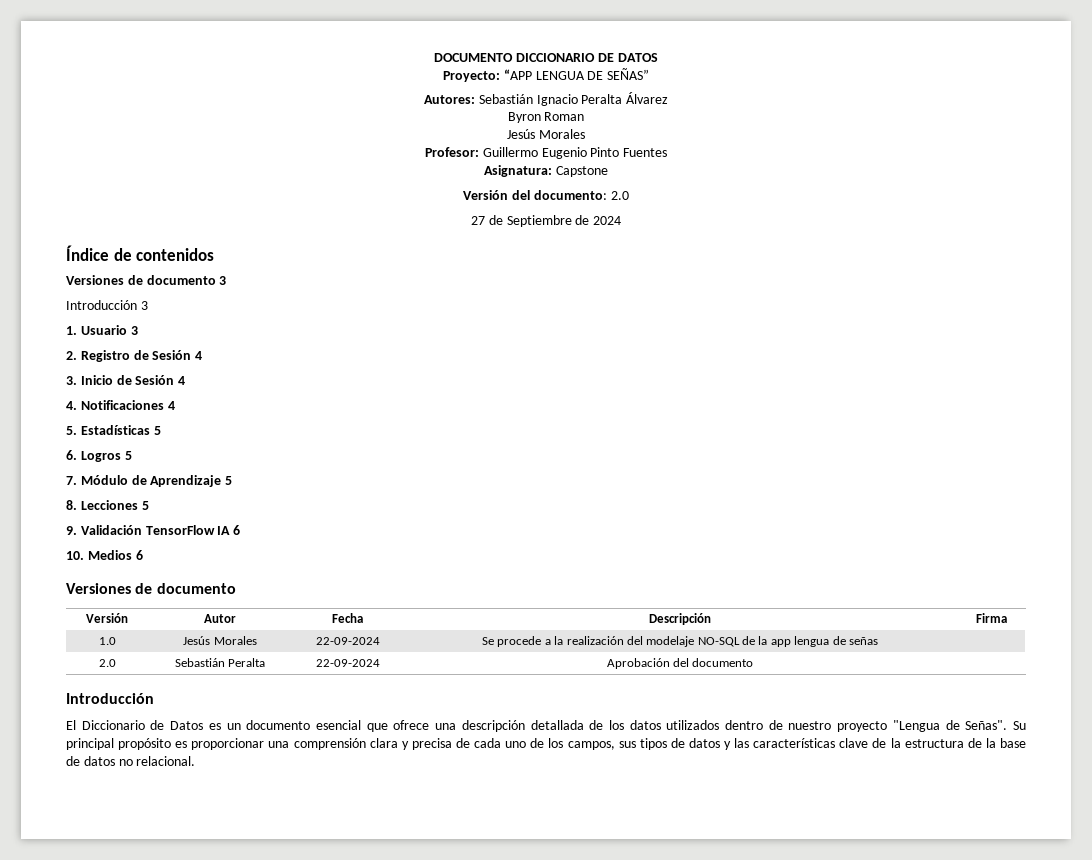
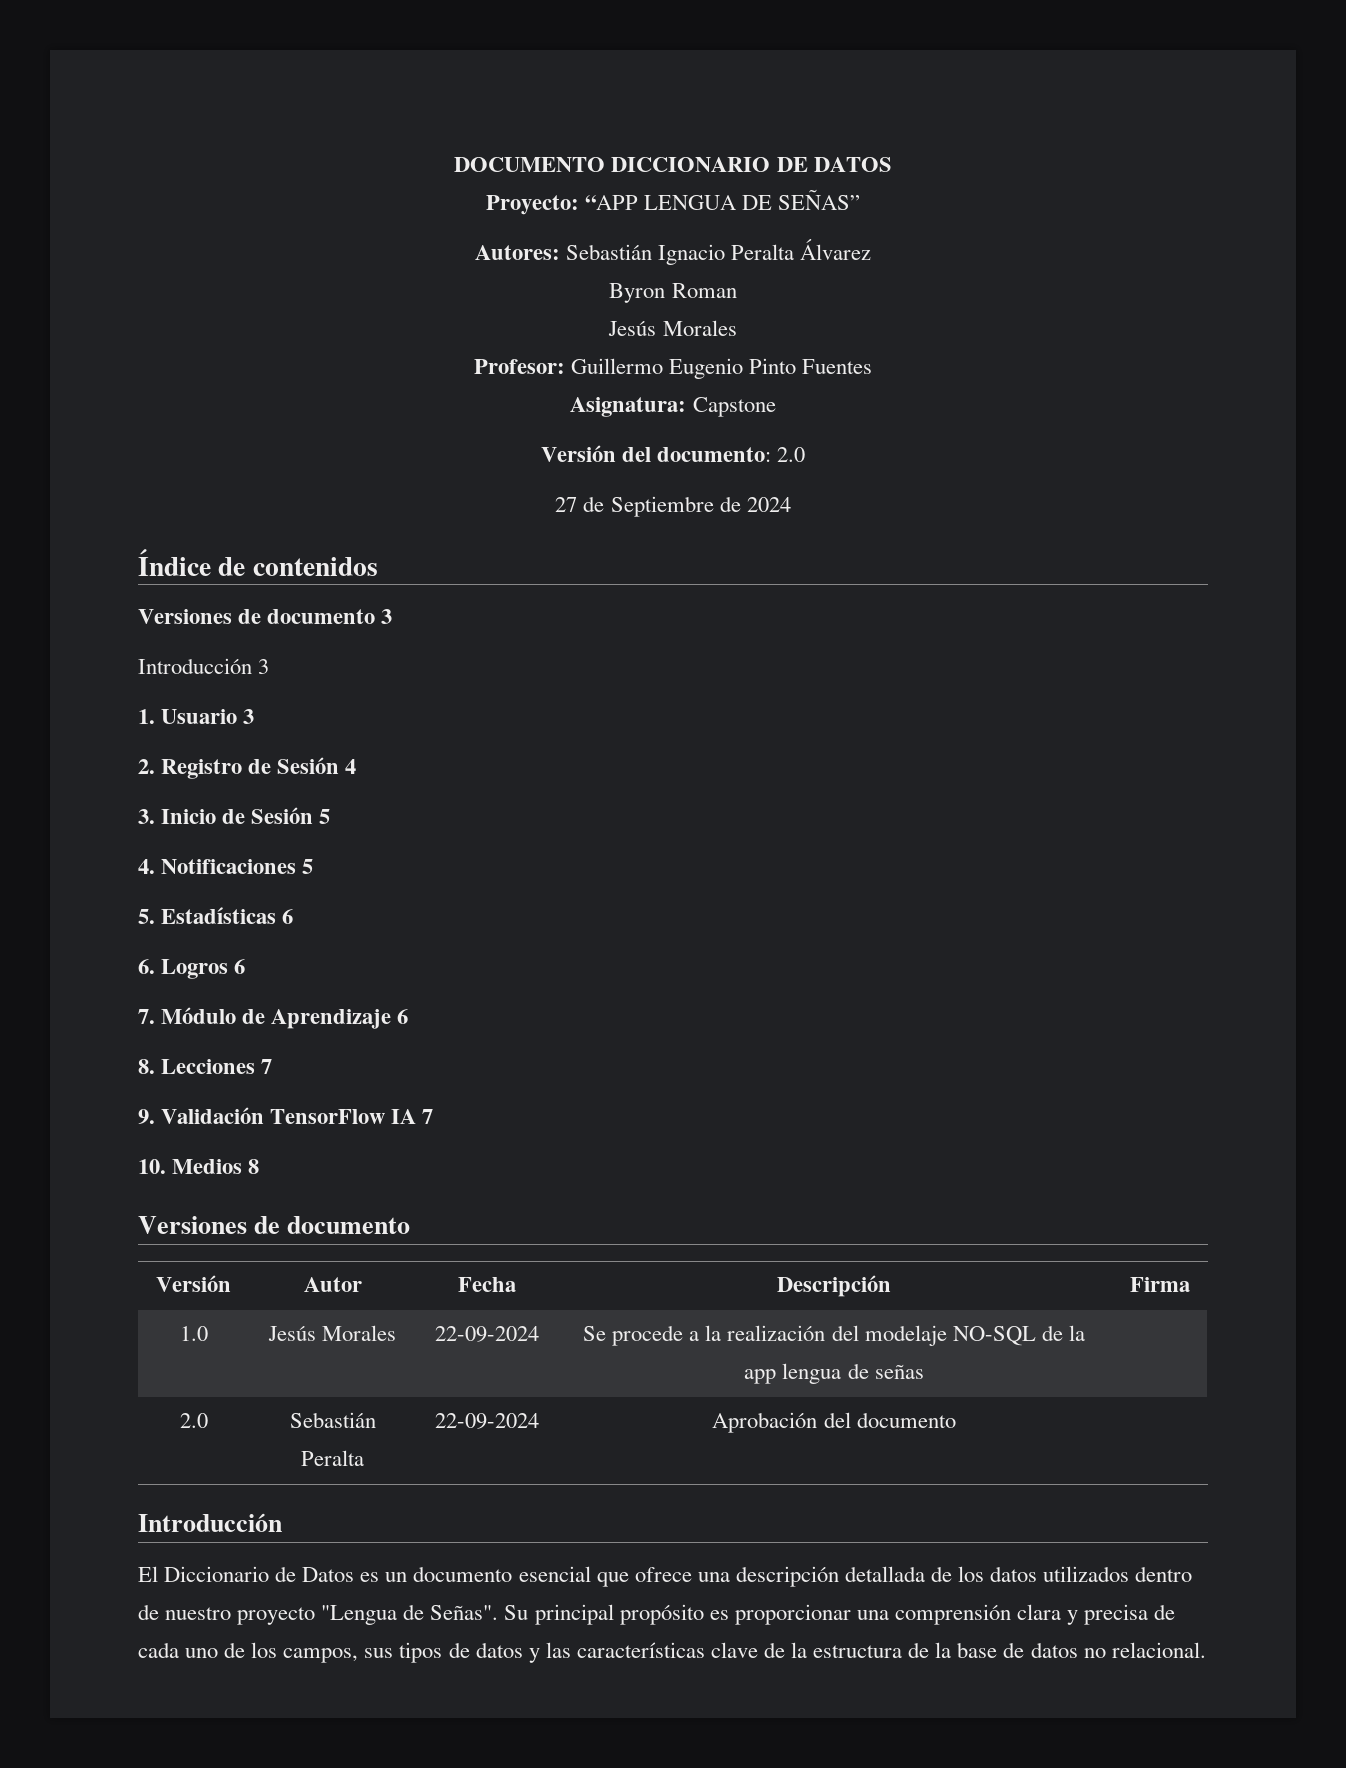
[178,376,186,385] 4 -> [319,809,331,824] 5
[167,401,175,410] 4 -> [302,859,314,874] 5
[153,426,161,435] 5 -> [282,909,294,924] 6
[124,451,132,460] 5 -> [234,959,246,974] 6
[225,476,233,485] 5 -> [397,1009,409,1024] 6
[141,501,149,510] 5 -> [261,1059,273,1074] 7
[233,525,241,535] 6 -> [422,1109,434,1124] 7
[135,550,143,560] 6 -> [248,1159,260,1174] 8

